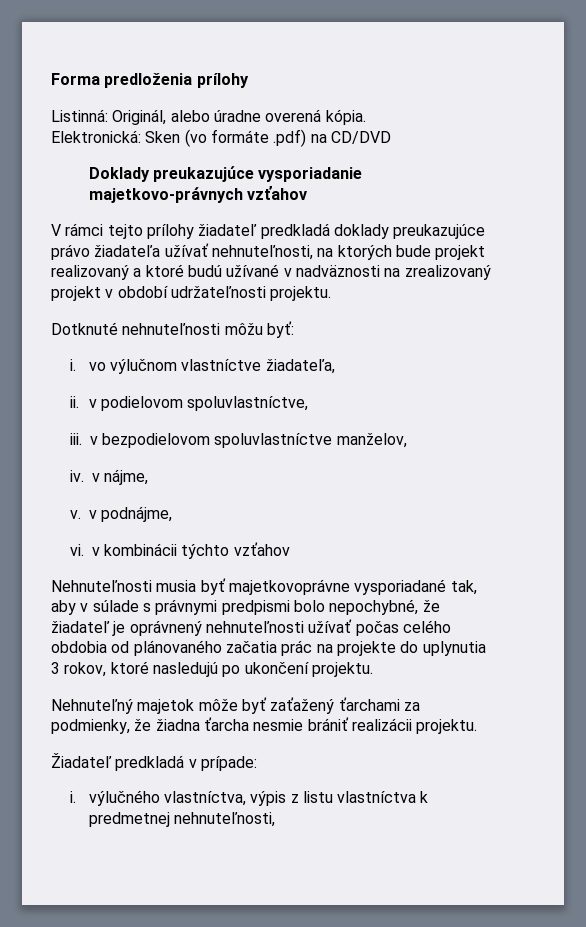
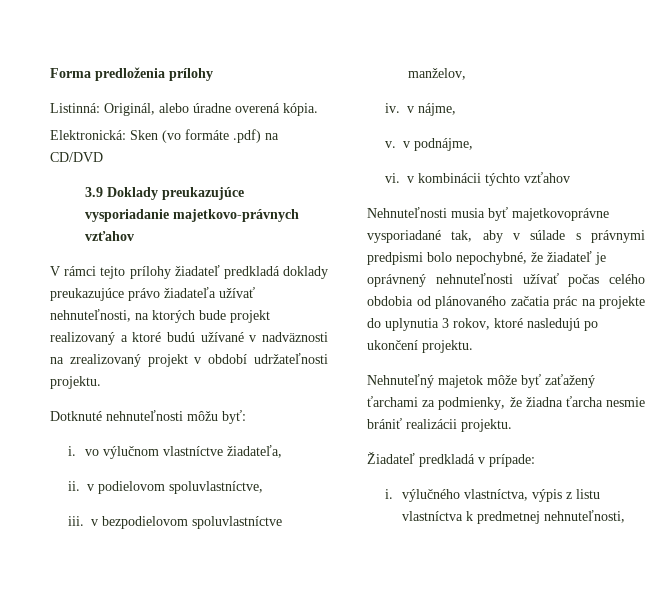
(391, 137) none -> [85,187,104,197] 3.9

